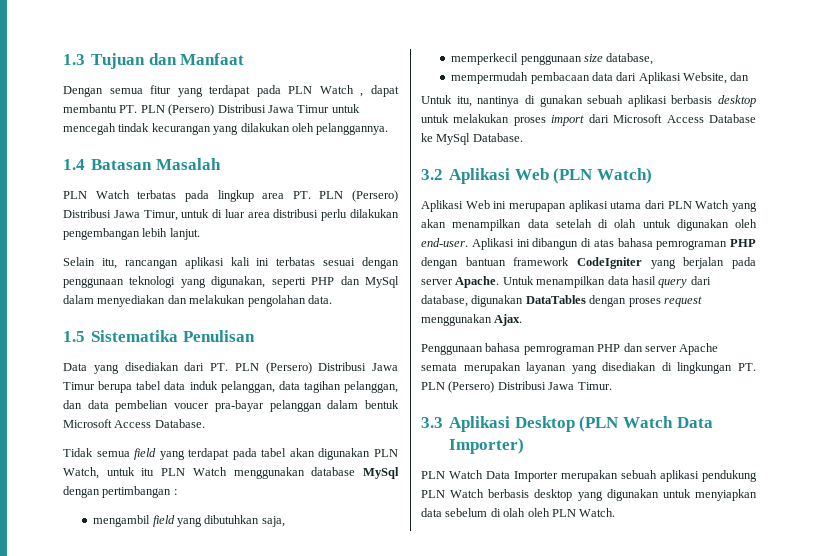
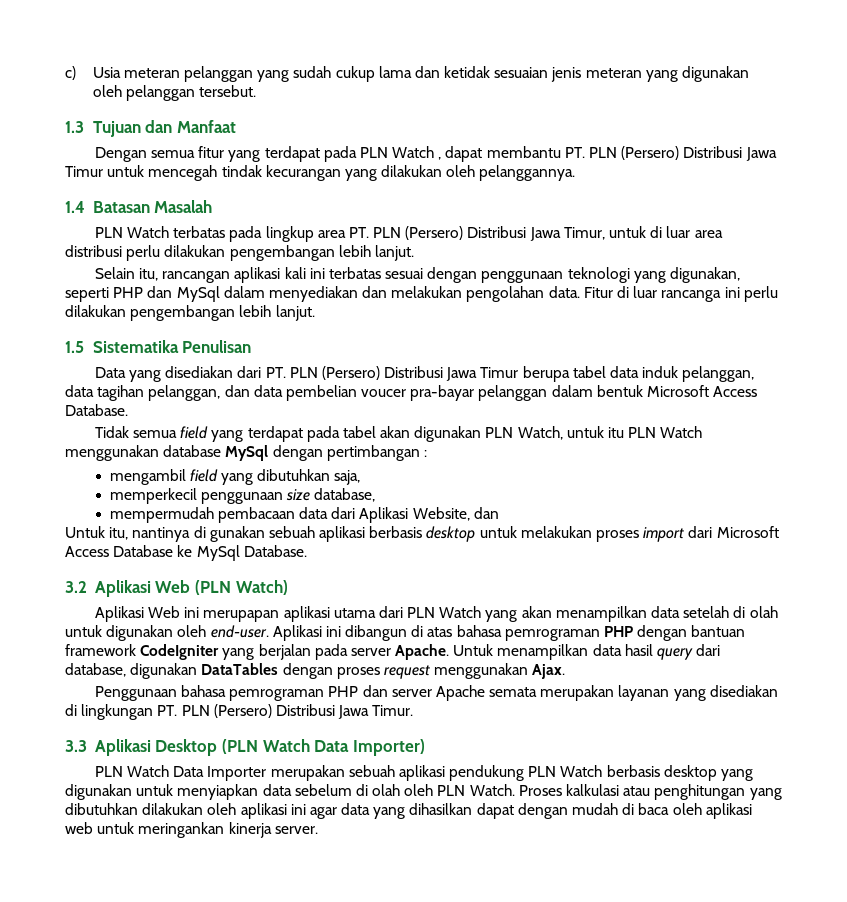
(63, 59) none -> [65,66,750,82] [92,85,256,101] c) Usia meteran pelanggan yang sudah cukup lama dan ketidak sesuaian jenis meteran yang digunakan oleh pelanggan tersebut. //
(332, 299) none -> [583,286,778,302] [65,305,315,321] Fitur di luar rancanga ini perlu dilakukan pengembangan lebih lanjut.
(616, 512) none -> [518,784,782,800] [65,803,752,819] [65,822,318,838] Proses kalkulasi atau penghitungan yang dibutuhkan dilakukan oleh aplikasi ini agar data yang dihasilkan dapat dengan mudah di baca oleh aplikasi web untuk meringankan kinerja server.

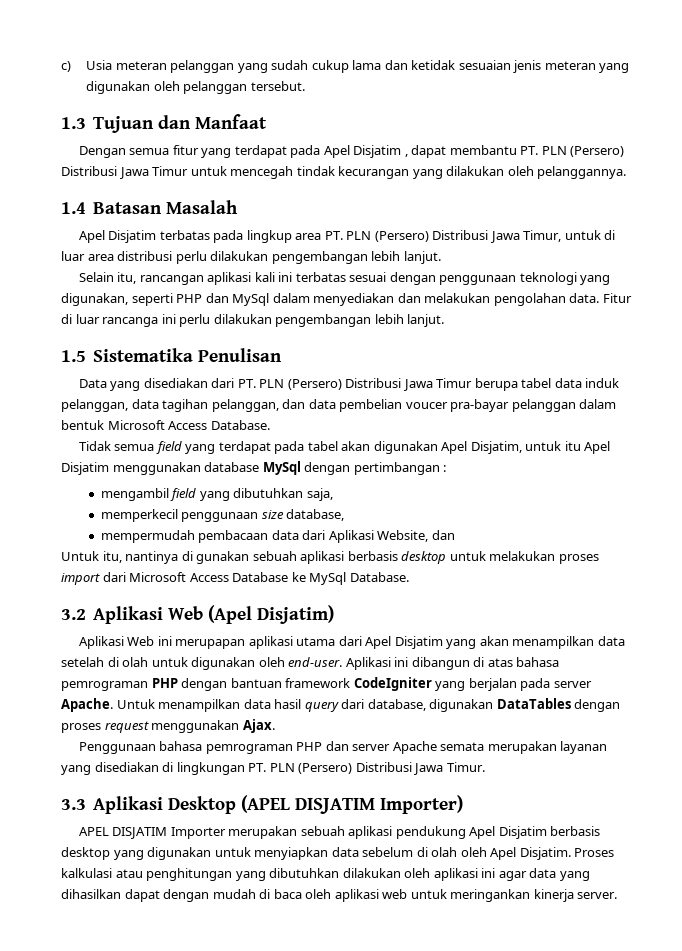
[359,146,435,158] PLN Watch -> [323,145,402,158] Apel Disjatim
[94,226,169,238] PLN Watch -> [78,230,157,243] Apel Disjatim
[485,426,703,440] PLN Watch, untuk itu PLN Watch -> [441,441,611,454] [61,462,109,475] Apel Disjatim, untuk itu Apel Disjatim
[194,580,288,595] (PLN Watch) -> [207,605,334,624] (Apel Disjatim)
[407,606,482,618] PLN Watch -> [365,636,443,649] Apel Disjatim
[221,739,425,756] [94,765,205,777] (PLN Watch Data Importer) // PLN Watch Data -> [240,795,464,814] [78,827,168,839] (APEL DISJATIM Importer) // APEL DISJATIM
[528,765,603,777] PLN Watch -> [469,826,547,839] Apel Disjatim
[437,784,515,796] PLN Watch. -> [490,847,571,860] Apel Disjatim.

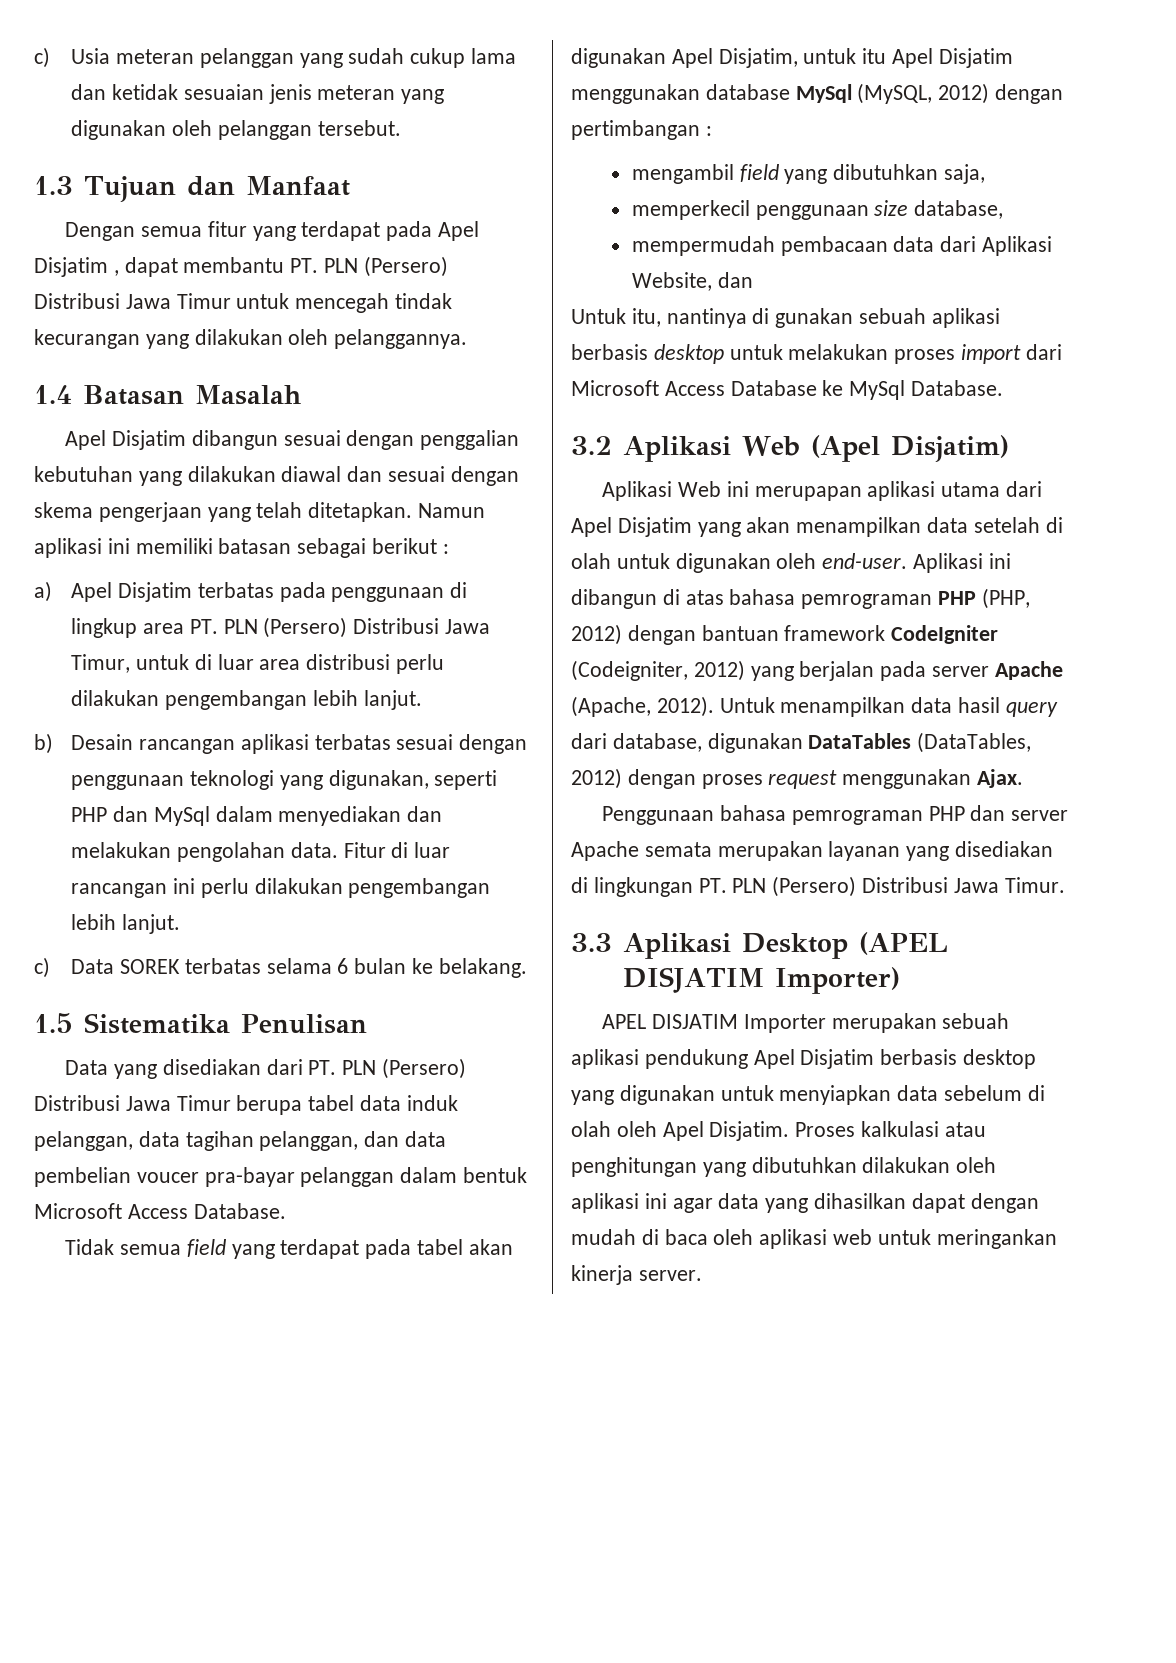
[159,230,244,243] terbatas pada -> [191,430,520,450] [34,466,519,486] [34,502,486,522] [34,538,449,558] [34,581,468,602] dibangun sesuai dengan penggalian kebutuhan yang dilakukan diawal dan sesuai dengan skema pengerjaan yang telah ditetapkan. Namun aplikasi ini memiliki batasan sebagai berikut : // a) Apel Disjatim terbatas pada penggunaan di
[78,272,293,285] Selain itu, rancangan aplikasi kali ini -> [34,733,309,754] b) Desain rancangan aplikasi
[102,317,159,327] rancanga -> [71,883,168,898] rancangan
(445, 320) none -> [34,957,527,978] // c) Data SOREK terbatas selama 6 bulan ke belakang.
(301, 468) none -> [857,83,990,104] (MySQL, 2012)
(178, 683) none -> [981,588,1030,609] [571,624,622,645] (PHP, 2012)
(432, 684) none -> [571,660,745,681] (Codeigniter, 2012)
[61,698,113,712] Apache. -> [994,661,1063,680] [571,696,714,717] Apache (Apache, 2012).
(571, 703) none -> [917,732,1032,753] [571,768,622,789] (DataTables, 2012)

